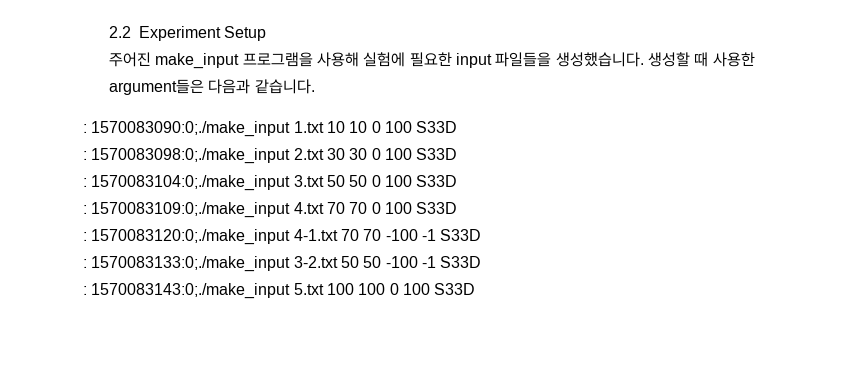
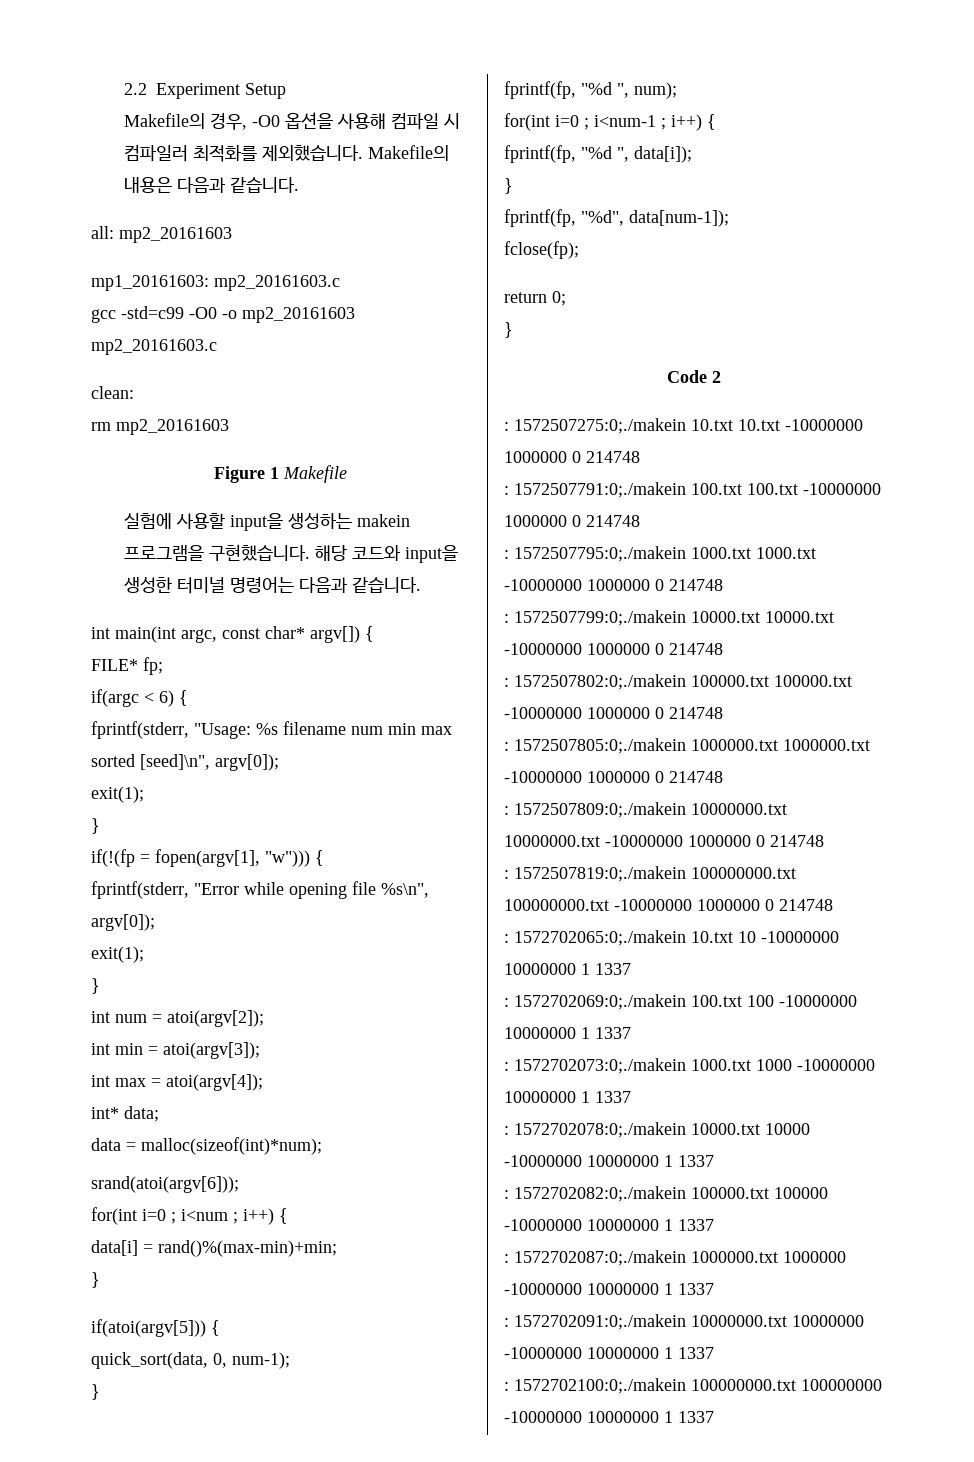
[109,52,755,69] [109,79,315,95] [83,121,458,137] [83,148,458,164] [83,175,458,191] [83,202,458,218] [83,229,482,245] [83,256,482,272] [83,283,476,299] 주어진 make_input 프로그램을 사용해 실험에 필요한 input 파일들을 생성했습니다. 생성할 때 사용한 argument들은 다음과 같습니다. // : 1570083090:0;./make_input 1.txt 10 10 0 100 S33D // : 1570083098:0;./make_input 2.txt 30 30 0 100 S33D // : 1570083104:0;./make_input 3.txt 50 50 0 100 S33D // : 1570083109:0;./make_input 4.txt 70 70 0 100 S33D // : 1570083120:0;./make_input 4-1.txt 70 70 -100 -1 S33D // : 1570083133:0;./make_input 3-2.txt 50 50 -100 -1 S33D // : 1570083143:0;./make_input 5.txt 100 100 0 100 S33D -> [123,112,460,130] [123,144,449,162] [123,177,299,193] [91,226,232,243] [91,275,340,291] [91,306,355,323] [91,339,217,355] [91,386,134,399] [91,419,229,435] [214,465,347,483] [123,513,410,531] [123,544,458,563] [123,577,421,594] [91,626,374,643] [91,657,163,675] [91,689,188,707] [91,721,452,739] [91,754,279,771] [91,786,144,803] [91,818,100,834] [91,849,324,867] [91,881,429,899] [91,914,155,931] [91,946,144,963] [91,978,100,994] [91,1010,264,1027] [91,1042,260,1059] [91,1074,263,1091] [91,1106,159,1122] [91,1137,322,1155] [91,1176,239,1193] [91,1207,288,1225] [91,1240,337,1257] [91,1272,100,1288] [91,1319,220,1337] [91,1352,290,1369] [91,1384,100,1400] [504,81,677,99] [504,113,716,131] [504,145,692,163] [504,178,513,194] [504,209,729,227] [504,241,579,259] [504,291,566,306] [504,322,513,338] [666,370,721,383] [504,418,863,434] [504,451,640,463] [504,482,881,498] [504,515,640,527] [504,546,816,562] [504,579,723,591] [504,610,834,626] [504,643,723,655] [504,674,852,690] [504,707,723,719] [504,738,870,754] [504,771,723,783] [504,802,787,818] [504,835,824,847] [504,866,796,882] [504,899,833,911] [504,930,839,946] [504,963,631,975] [504,994,857,1010] [504,1027,631,1039] [504,1058,875,1074] [504,1091,631,1103] [504,1122,810,1138] [504,1155,714,1167] [504,1186,828,1202] [504,1219,714,1231] [504,1250,846,1266] [504,1283,714,1295] [504,1314,864,1330] [504,1347,714,1359] [504,1378,882,1394] [504,1411,714,1423] Makefile의 경우, -O0 옵션을 사용해 컴파일 시 컴파일러 최적화를 제외했습니다. Makefile의 내용은 다음과 같습니다. // all: mp2_20161603 // mp1_20161603: mp2_20161603.c // gcc -std=c99 -O0 -o mp2_20161603 mp2_20161603.c // clean: // rm mp2_20161603 // Figure 1 Makefile // 실험에 사용할 input을 생성하는 makein 프로그램을 구현했습니다. 해당 코드와 input을 생성한 터미널 명령어는 다음과 같습니다. // int main(int argc, const char* argv[]) { // FILE* fp; // if(argc < 6) { // fprintf(stderr, "Usage: %s filename num min max sorted [seed]\n", argv[0]); // exit(1); // } // if(!(fp = fopen(argv[1], "w"))) { // fprintf(stderr, "Error while opening file %s\n", argv[0]); // exit(1); // } // int num = atoi(argv[2]); // int min = atoi(argv[3]); // int max = atoi(argv[4]); // int* data; // data = malloc(sizeof(int)*num); // srand(atoi(argv[6])); // for(int i=0 ; i<num ; i++) { // data[i] = rand()%(max-min)+min; // } // if(atoi(argv[5])) { // quick_sort(data, 0, num-1); // } // fprintf(fp, "%d ", num); // for(int i=0 ; i<num-1 ; i++) { // fprintf(fp, "%d ", data[i]); // } // fprintf(fp, "%d", data[num-1]); // fclose(fp); // return 0; // } // Code 2 // : 1572507275:0;./makein 10.txt 10.txt -10000000 1000000 0 214748 // : 1572507791:0;./makein 100.txt 100.txt -10000000 1000000 0 214748 // : 1572507795:0;./makein 1000.txt 1000.txt -10000000 1000000 0 214748 // : 1572507799:0;./makein 10000.txt 10000.txt -10000000 1000000 0 214748 // : 1572507802:0;./makein 100000.txt 100000.txt -10000000 1000000 0 214748 // : 1572507805:0;./makein 1000000.txt 1000000.txt -10000000 1000000 0 214748 // : 1572507809:0;./makein 10000000.txt 10000000.txt -10000000 1000000 0 214748 // : 1572507819:0;./makein 100000000.txt 100000000.txt -10000000 1000000 0 214748 // : 1572702065:0;./makein 10.txt 10 -10000000 10000000 1 1337 // : 1572702069:0;./makein 100.txt 100 -10000000 10000000 1 1337 // : 1572702073:0;./makein 1000.txt 1000 -10000000 10000000 1 1337 // : 1572702078:0;./makein 10000.txt 10000 -10000000 10000000 1 1337 // : 1572702082:0;./makein 100000.txt 100000 -10000000 10000000 1 1337 // : 1572702087:0;./makein 1000000.txt 1000000 -10000000 10000000 1 1337 // : 1572702091:0;./makein 10000000.txt 10000000 -10000000 10000000 1 1337 // : 1572702100:0;./makein 100000000.txt 100000000 -10000000 10000000 1 1337

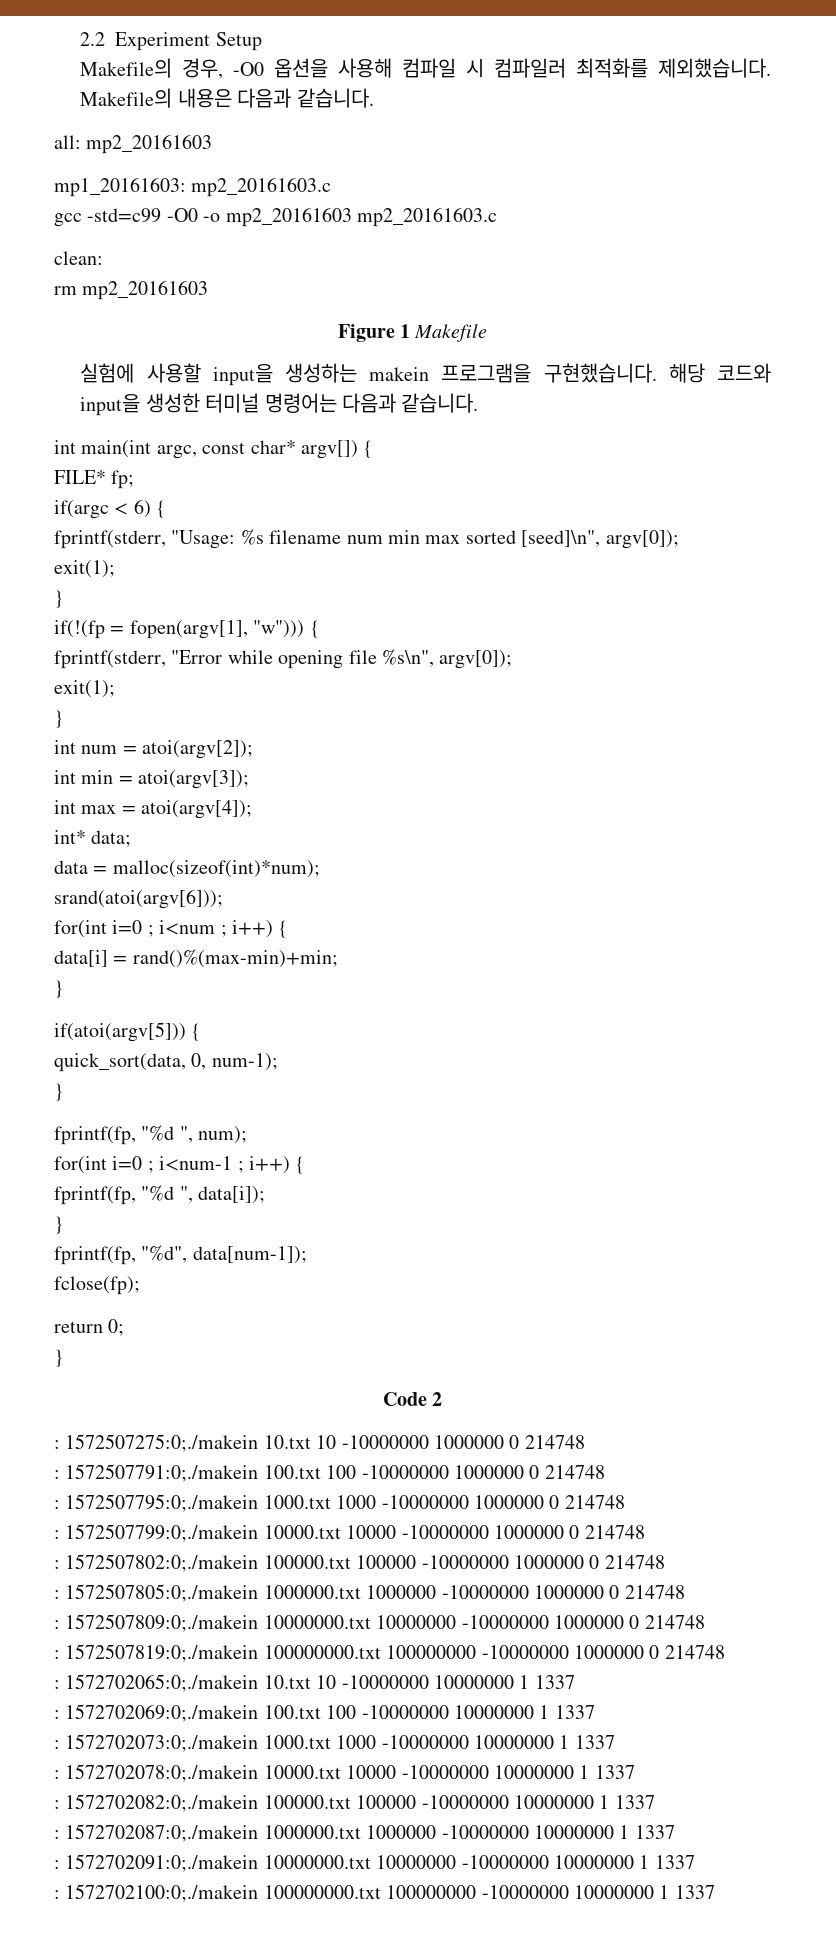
[738,419,780,431] 10.txt -> [316,1435,337,1449] 10
[747,483,798,495] 100.txt -> [326,1465,357,1479] 100
[756,547,816,559] 1000.txt -> [336,1495,377,1509] 1000
[765,611,834,623] 10000.txt -> [346,1525,397,1539] 10000
[774,675,852,687] 100000.txt -> [356,1555,417,1569] 100000
[783,739,870,751] 1000000.txt -> [366,1585,437,1599] 1000000
[504,835,600,847] 10000000.txt -> [376,1615,457,1629] 10000000
[504,899,609,911] 100000000.txt -> [386,1645,477,1659] 100000000

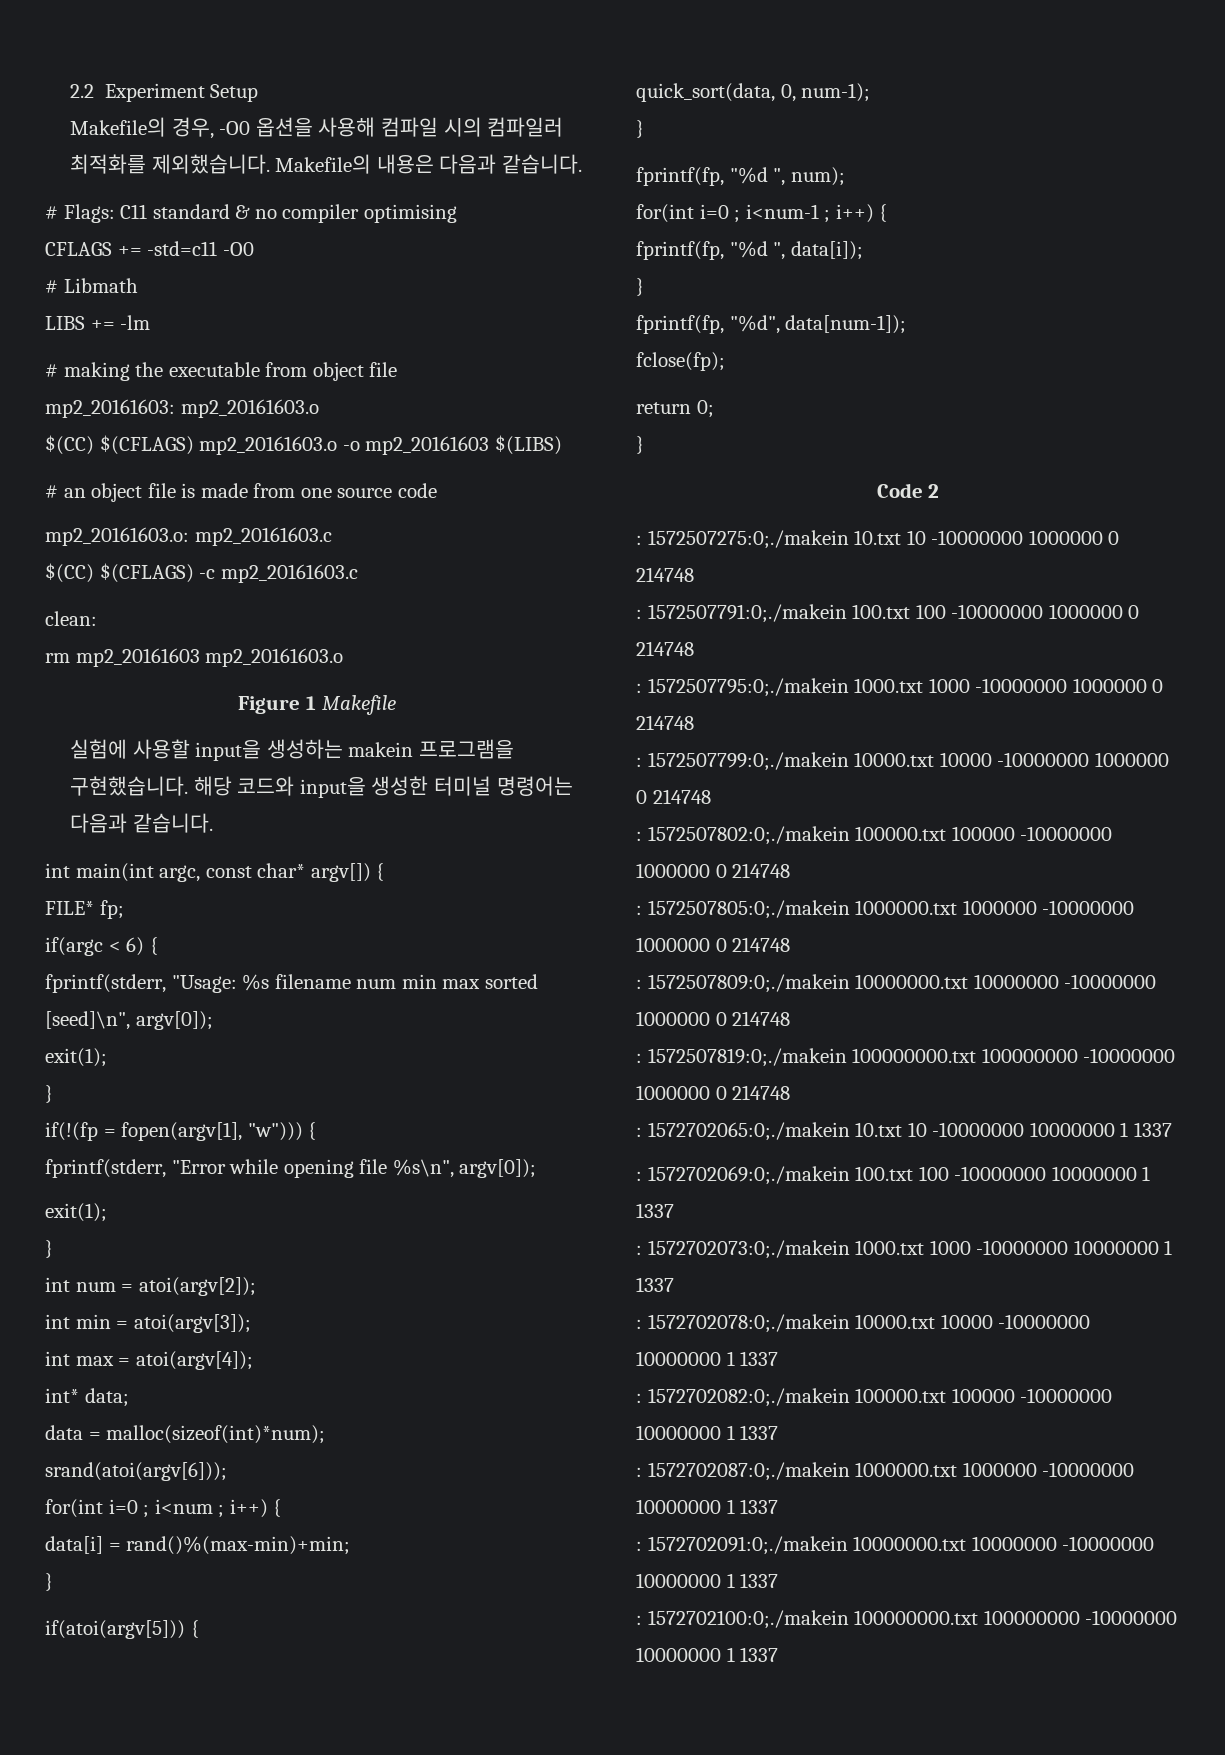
[466,59,485,78] 시 -> [443,117,482,137] 시의
[54,134,213,154] [54,177,332,197] [54,207,352,227] all: mp2_20161603 // mp1_20161603: mp2_20161603.c // gcc -std=c99 -O0 -o mp2_20161603 -> [45,204,457,223] [45,241,254,256] [45,278,138,293] [45,315,151,330] [45,362,398,381] [45,399,319,418] [45,435,562,455] [45,483,437,502] [45,527,332,546] [45,563,216,583] # Flags: C11 standard & no compiler optimising // CFLAGS += -std=c11 -O0 // # Libmath // LIBS += -lm // # making the executable from object file // mp2_20161603: mp2_20161603.o // $(CC) $(CFLAGS) mp2_20161603.o -o mp2_20161603 $(LIBS) // # an object file is made from one source code // mp2_20161603.o: mp2_20161603.c // $(CC) $(CFLAGS) -c
(209, 290) none -> [205,648,344,667] mp2_20161603.o

